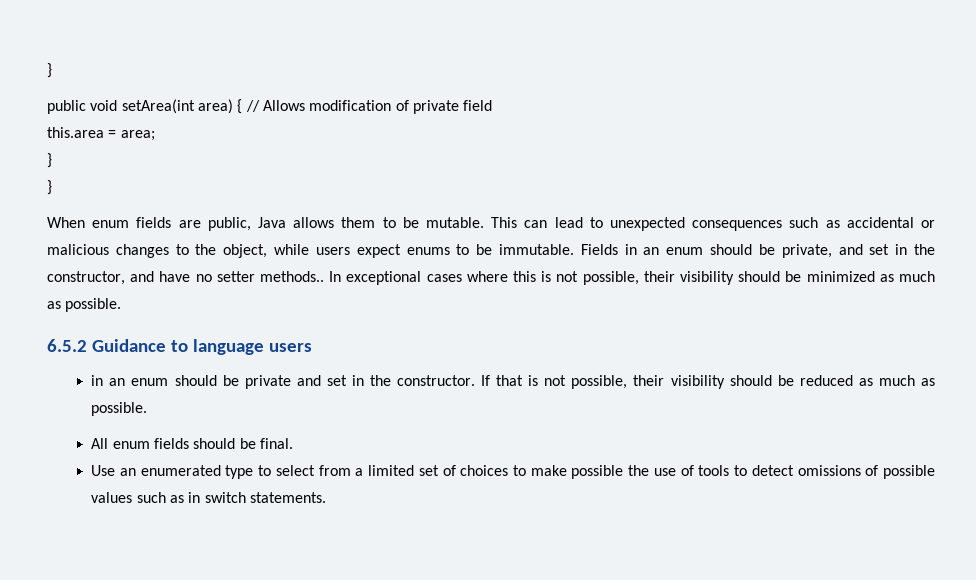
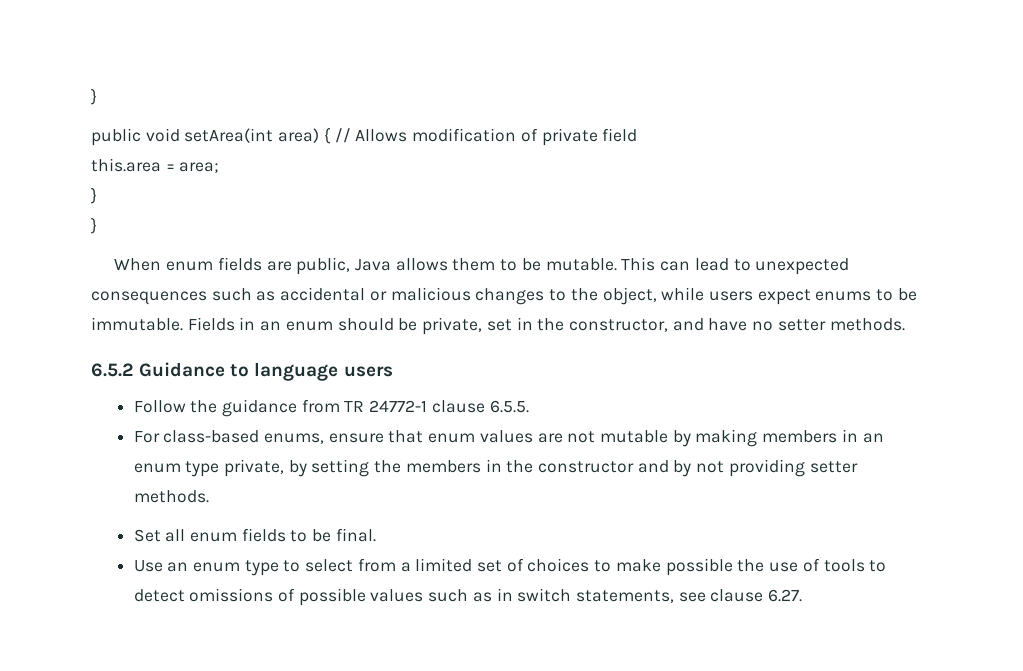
[838,244,863,255] and -> (483, 326) none
[260,271,936,285] [47,298,122,312] methods.. In exceptional cases where this is not possible, their visibility should be minimized as much as possible. -> [829,318,905,331] methods.
[91,375,935,389] [91,402,148,416] [91,438,236,449] in an enum should be private and set in the constructor. If that is not possible, their visibility should be reduced as much as possible. // All enum fields should -> [133,399,529,417] [133,429,884,447] [133,459,858,477] [133,490,209,503] [133,528,308,542] Follow the guidance from TR 24772-1 clause 6.5.5. // For class-based enums, ensure that enum values are not mutable by making members in an enum type private, by setting the members in the constructor and by not providing setter methods. // Set all enum fields to
[140,465,221,476] enumerated -> [192,562,240,572] enum
[249,492,326,503] statements. -> [576,589,803,603] statements, see clause 6.27.

